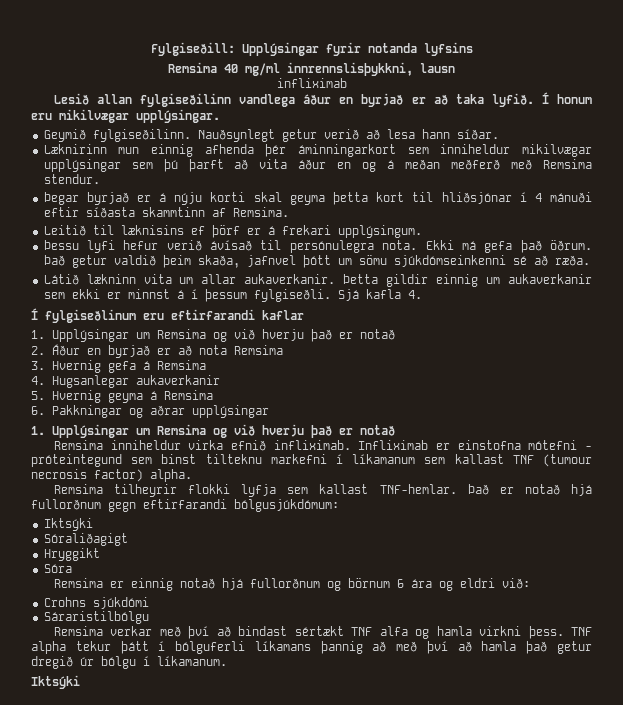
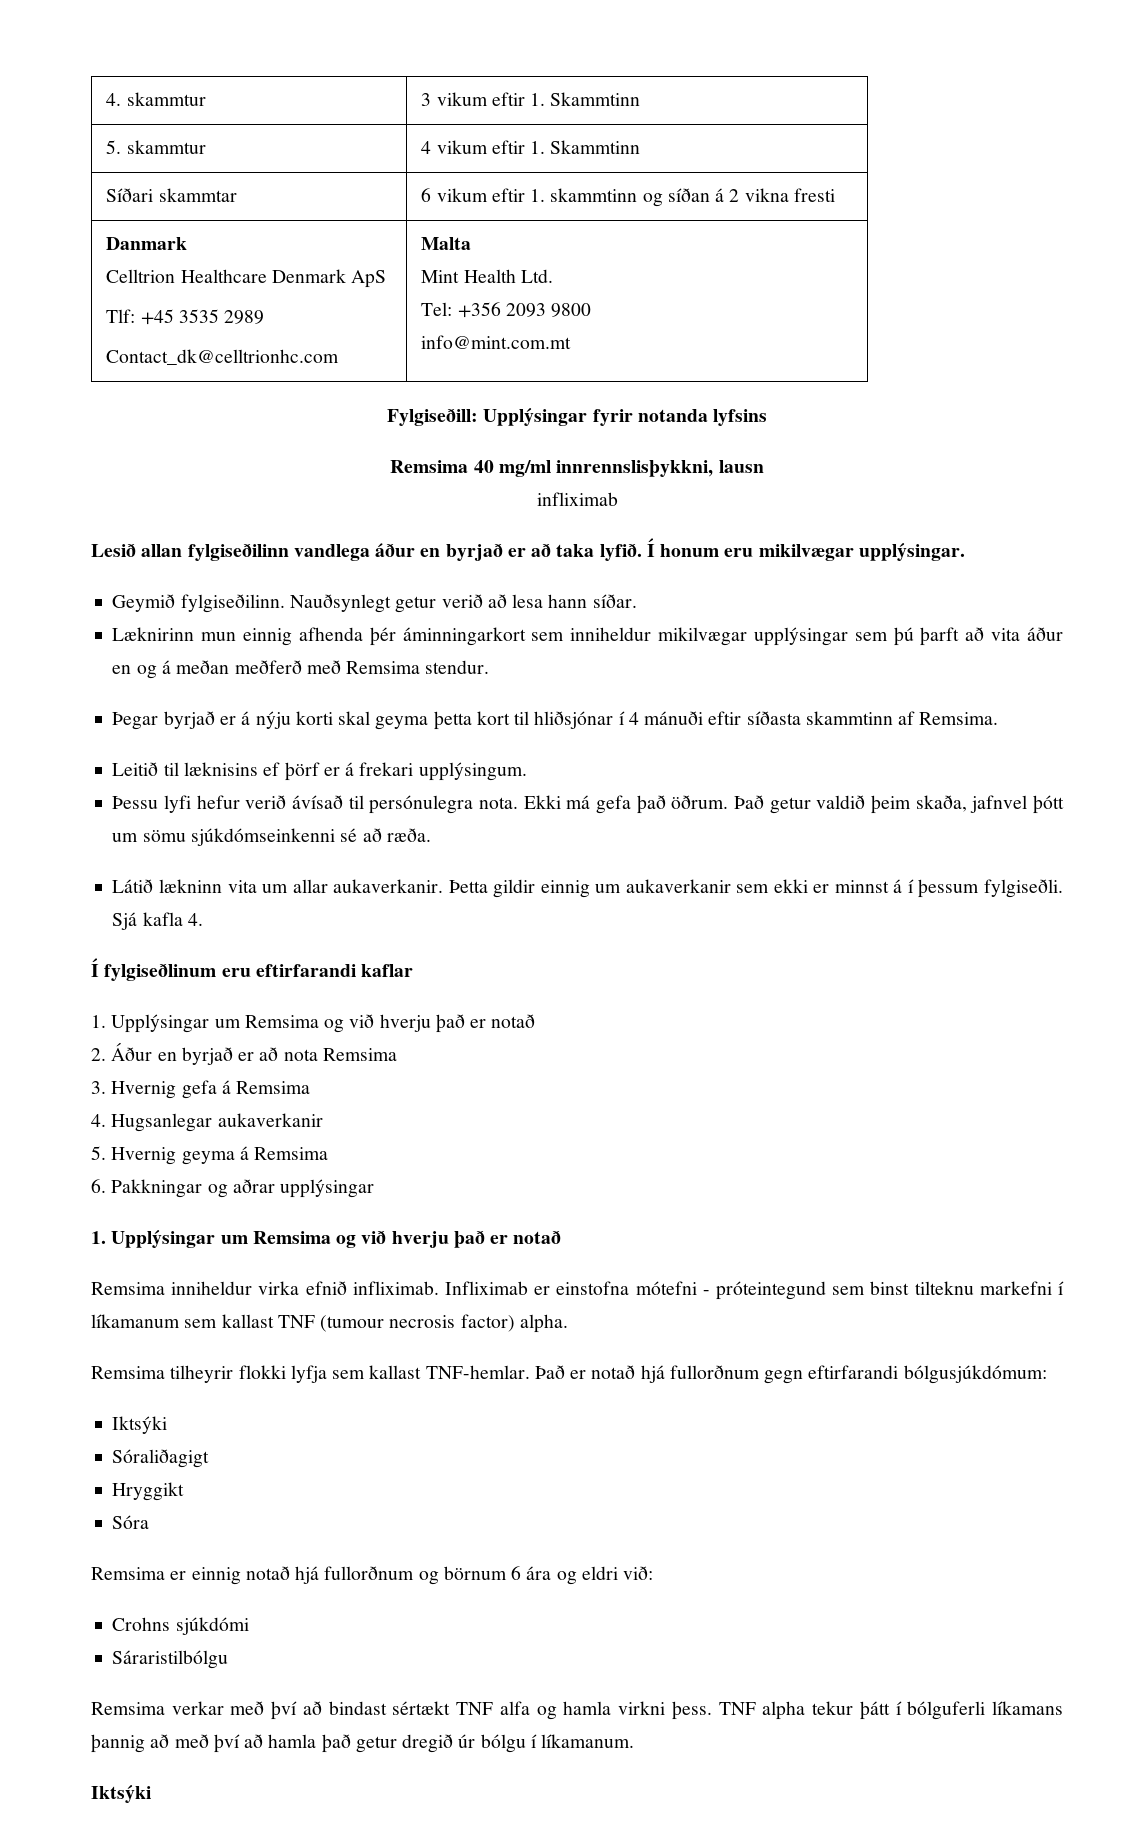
(150, 49) none -> [106,92,206,106] [421,92,641,106] [106,140,206,154] [421,140,641,154] [106,188,237,202] [421,188,835,207] [106,237,188,250] [106,269,387,288] [106,309,265,325] [106,349,340,365] [421,237,472,250] [421,269,553,283] [421,302,592,318] [421,335,572,349] 4. skammtur | 3 vikum eftir 1. Skammtinn // 5. skammtur | 4 vikum eftir 1. Skammtinn // Síðari skammtar | 6 vikum eftir 1. skammtinn og síðan á 2 vikna fresti // Danmark // Celltrion Healthcare Denmark ApS // Tlf: +45 3535 2989 // Contact_dk@celltrionhc.com | Malta // Mint Health Ltd. // Tel: +356 2093 9800 // info@mint.com.mt //

